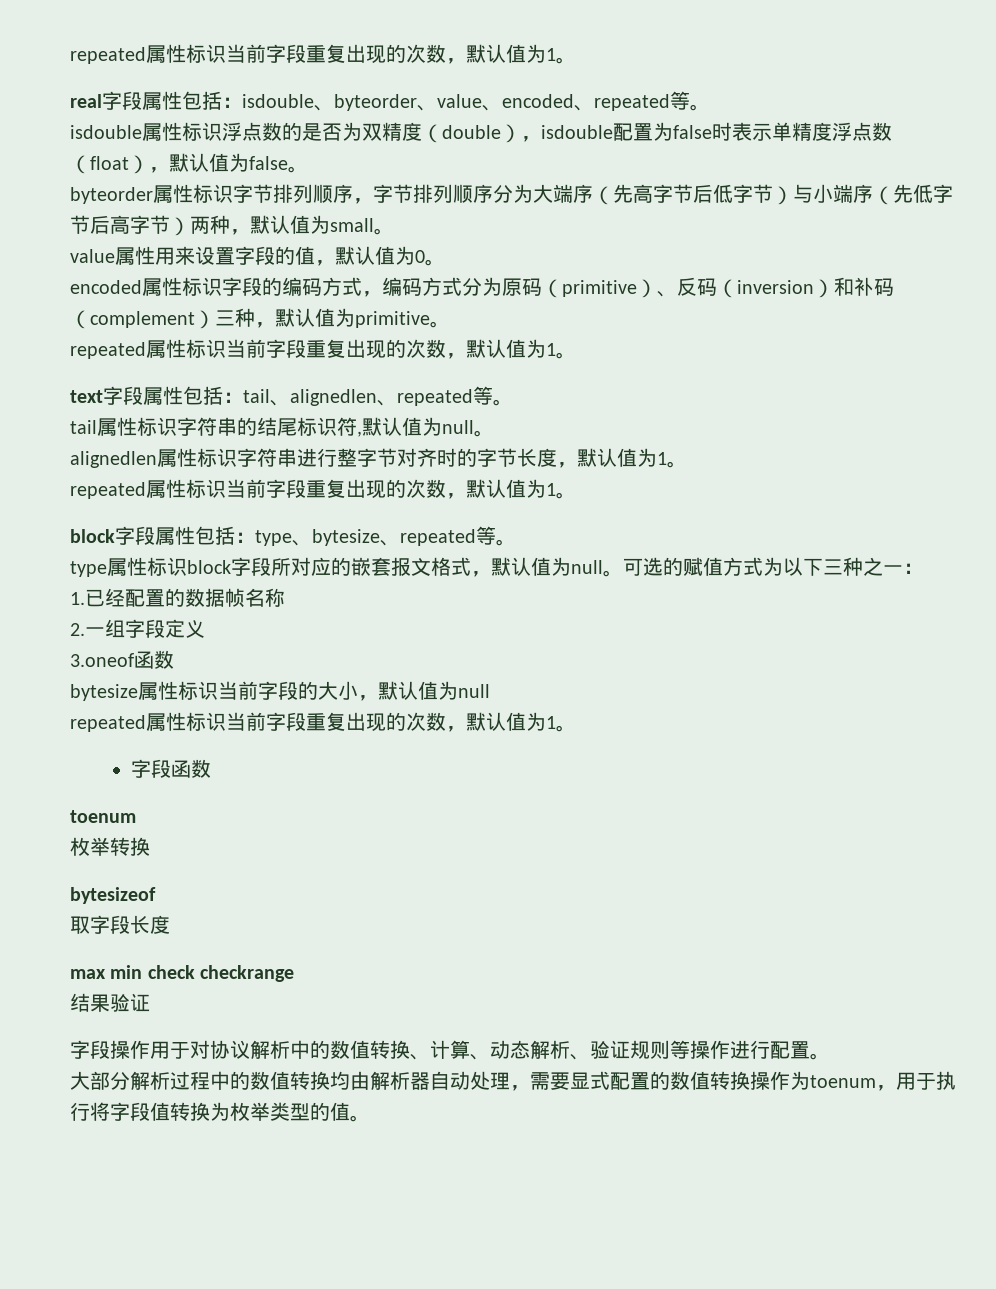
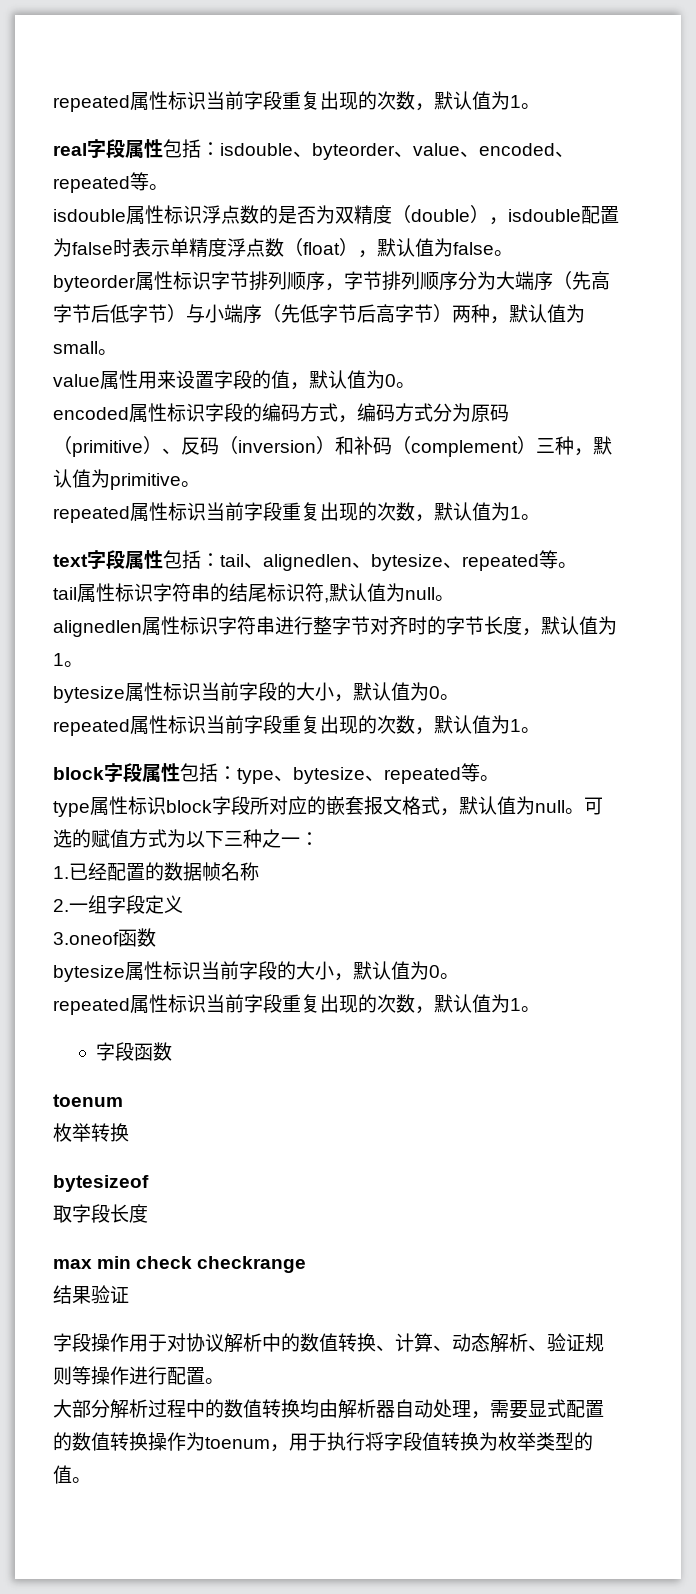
(397, 403) none -> [371,554,462,571] bytesize、
(687, 464) none -> [53,682,459,703] // bytesize属性标识当前字段的大小，默认值为0。
[458,684,490,698] null -> [429,965,459,979] 0。

